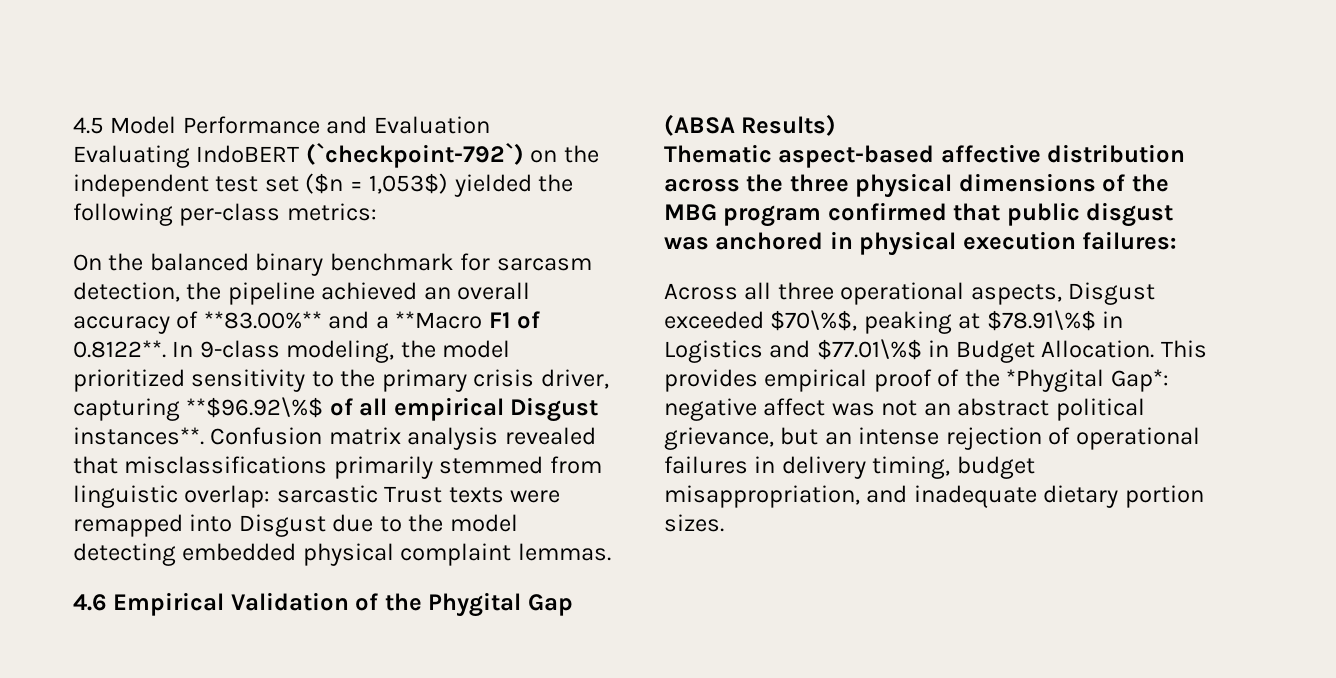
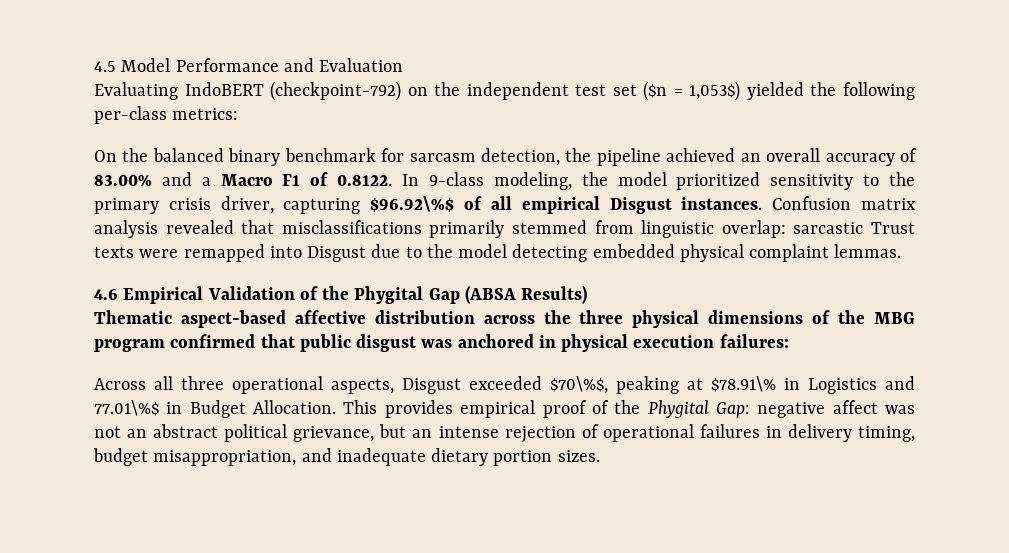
[305,143,524,168] (`checkpoint-792`) -> [270,81,402,101] (checkpoint-792)
[203,311,322,329] **83.00%** -> [94,175,152,186] 83.00%
[395,311,483,329] **Macro -> [220,174,273,186] Macro
[73,340,166,358] 0.8122**. -> [337,175,393,186] 0.8122.
[186,397,324,418] **$96.92\%$ -> [370,196,455,212] $96.92\%$
[73,427,204,445] instances**. -> [681,197,763,210] instances.
[986,310,1096,331] $78.91\%$ -> [711,376,776,392] $78.91\%
[816,339,922,360] $77.01\%$ -> [94,400,159,416] 77.01\%$
[1006,369,1169,392] *Phygital Gap*: -> [647,400,750,418] Phygital Gap:

